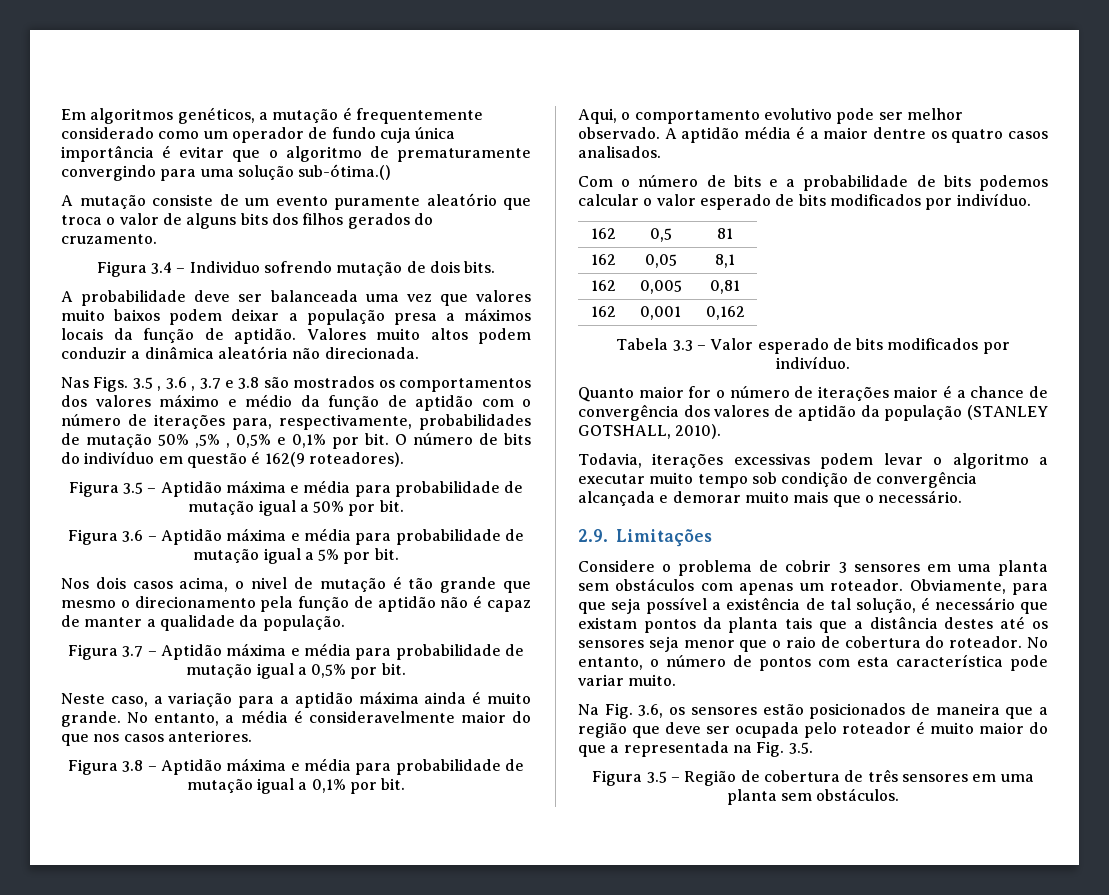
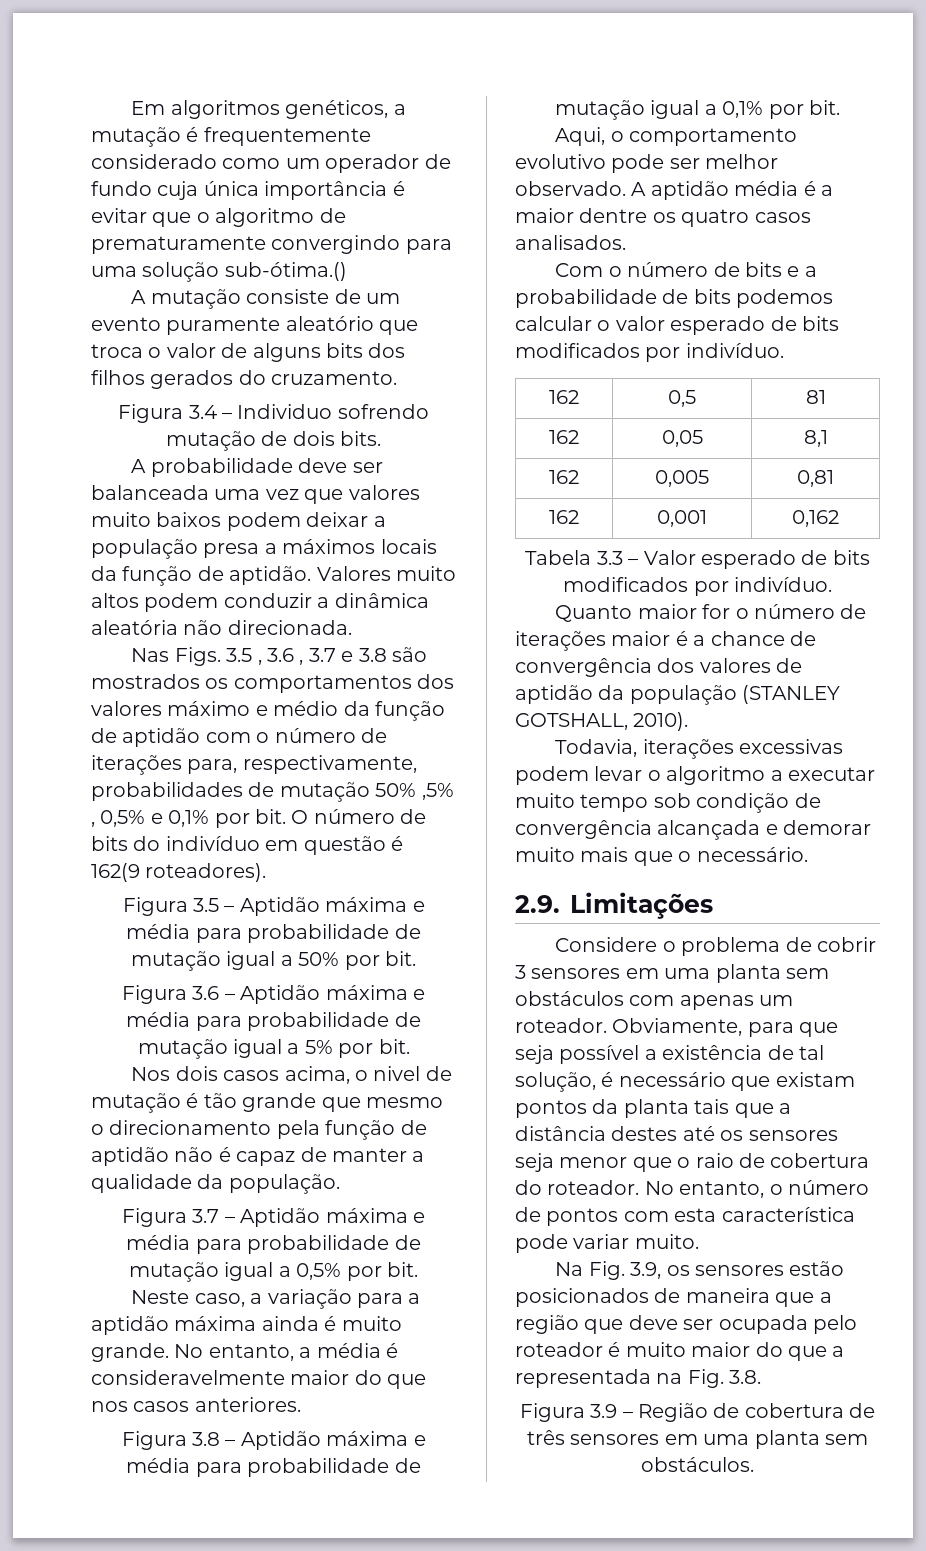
[638,704,664,718] 3.6, -> [630,1262,662,1279] 3.9,
[788,742,813,754] [592,770,667,786] 3.5. // Figura 3.5 -> [729,1370,762,1384] [519,1403,618,1422] 3.8. // Figura 3.9

